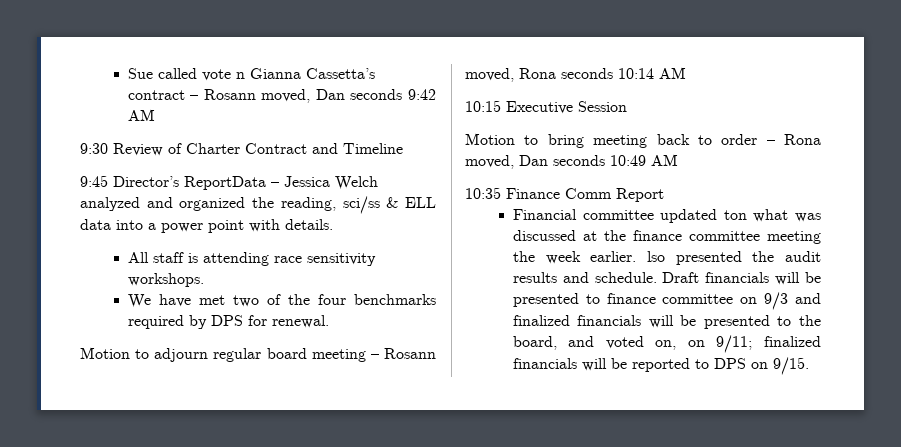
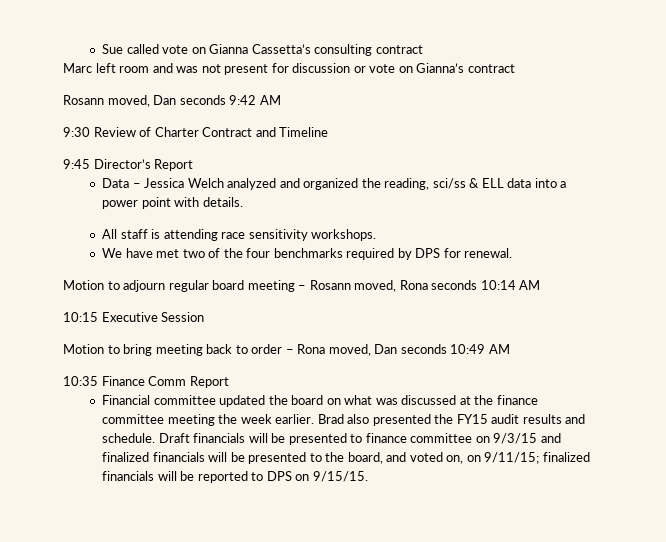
[235,72,245,79] n -> [191,47,206,54] on
[127,90,199,100] contract – -> [314,44,423,56] [63,63,515,75] consulting contract // Marc left room and was not present for discussion or vote on Gianna’s contract //
[184,176,266,190] ReportData -> [154,159,194,171] [102,178,130,188] Report // Data
[723,210,747,220] ton -> [268,395,341,405] the board on
[646,251,665,262] lso -> [317,414,370,424] Brad also
(775, 256) none -> [456,414,488,424] FY15
[764,292,789,310] 9/3 -> [493,433,538,444] 9/3/15
[716,335,753,353] 9/11; -> [484,452,540,464] 9/11/15;
[772,357,809,375] 9/15. -> [312,471,368,482] 9/15/15.

